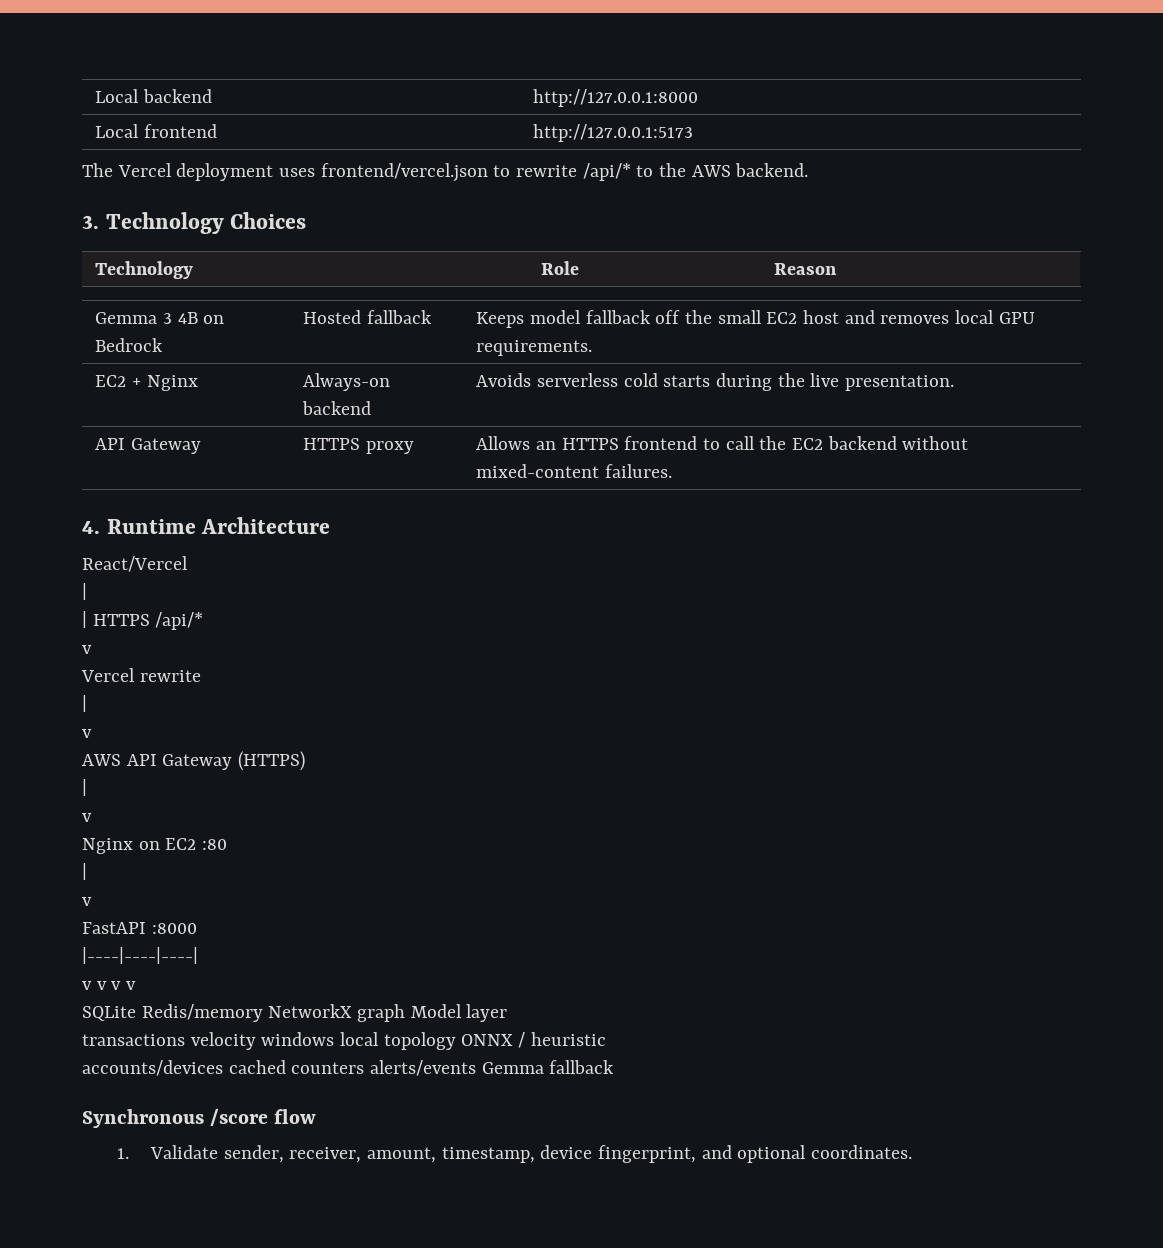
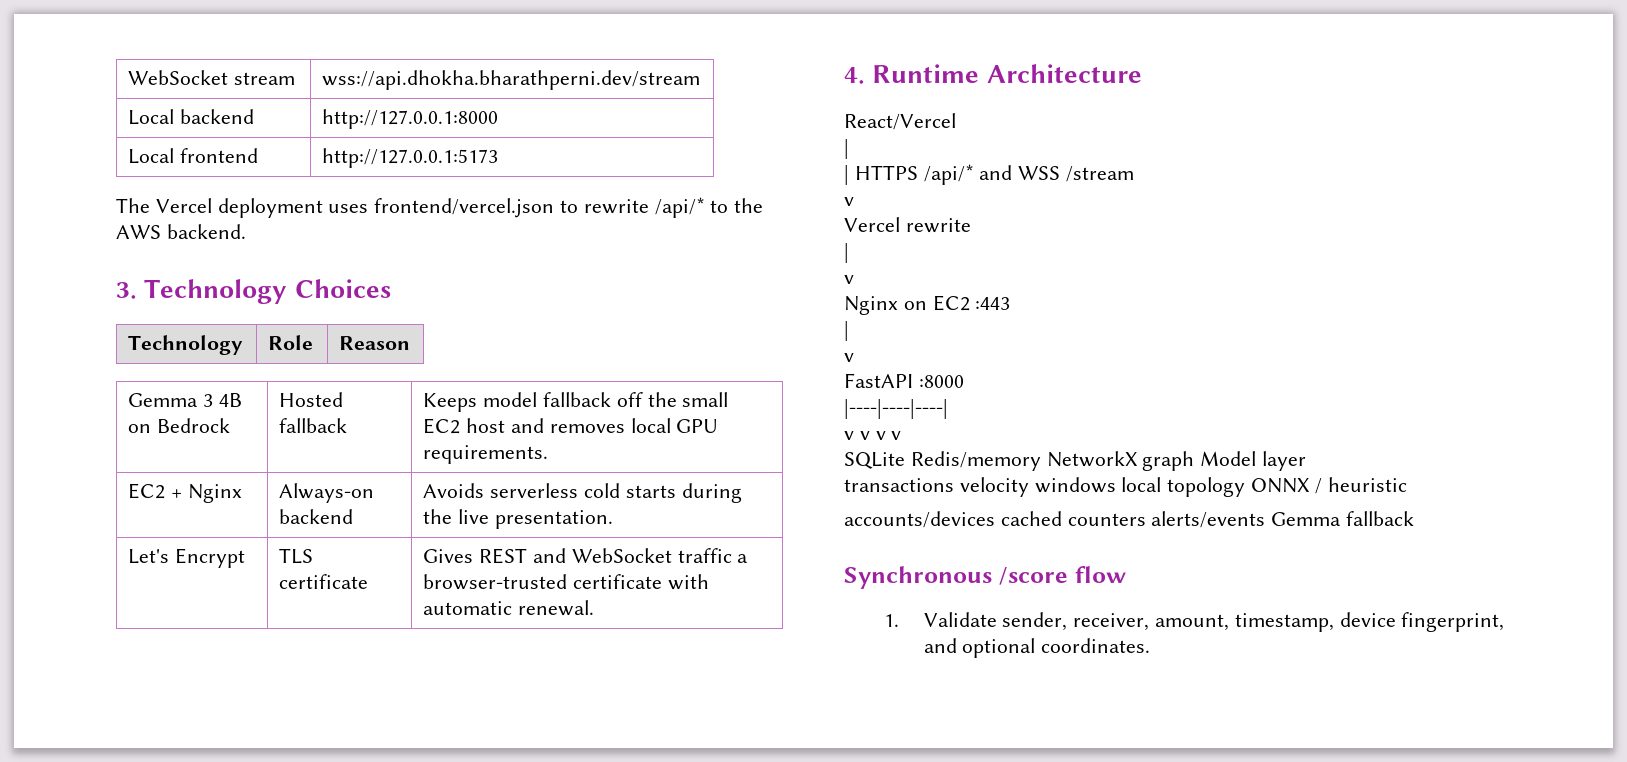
(95, 96) none -> [128,70,296,85] [322,70,701,90] WebSocket stream | wss://api.dhokha.bharathperni.dev/stream //
[95,438,202,454] [303,438,415,454] [476,436,969,450] [476,464,673,478] API Gateway | HTTPS proxy | Allows an HTTPS frontend to call the EC2 backend without mixed-content failures. -> [128,548,246,568] [279,548,314,564] [279,574,369,589] [423,548,749,564] [423,574,709,590] [423,600,595,616] Let's Encrypt | TLS certificate | Gives REST and WebSocket traffic a browser-trusted certificate with automatic renewal.
(204, 621) none -> [979,165,1135,182] and WSS /stream
[82,751,306,771] [82,779,87,796] [82,813,92,822] // AWS API Gateway (HTTPS) // | // v -> (854, 279) none
[202,839,228,850] :80 -> [975,297,1011,310] :443

